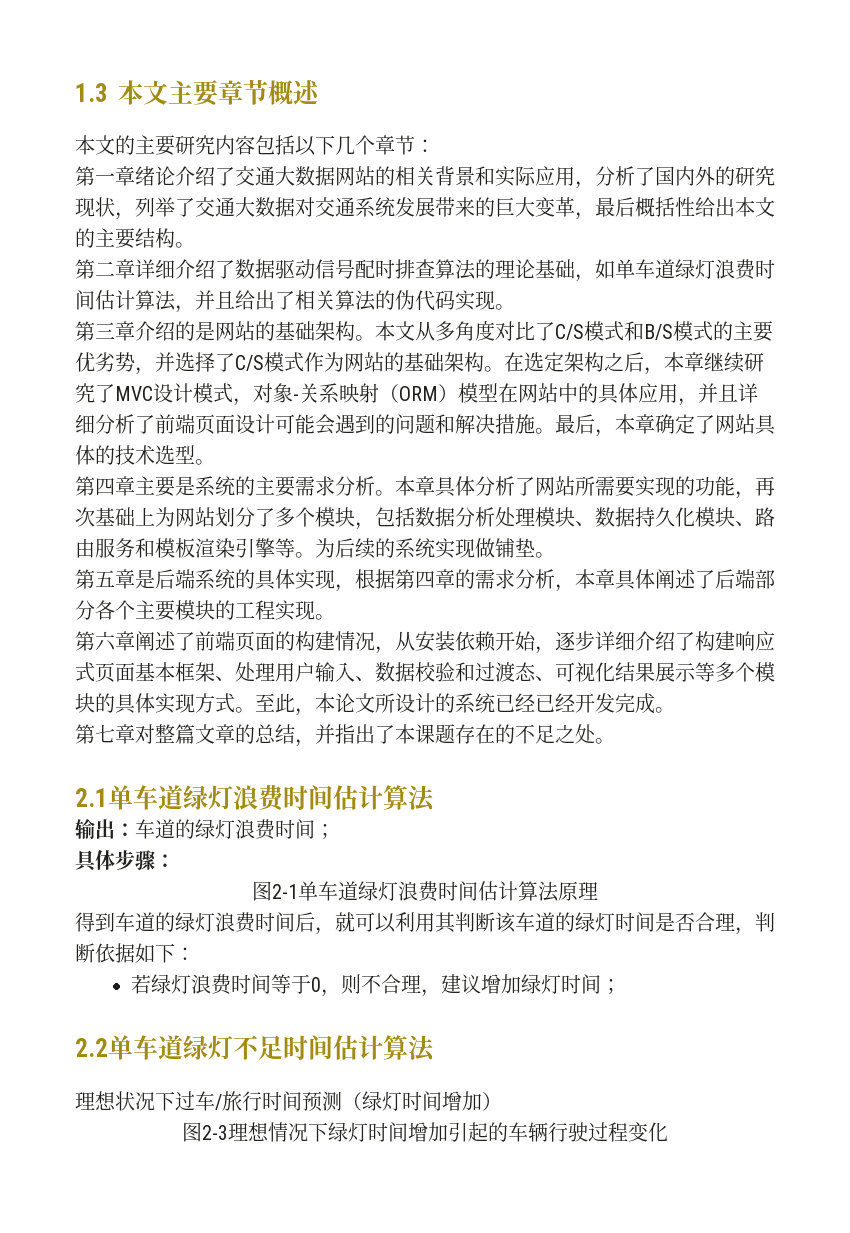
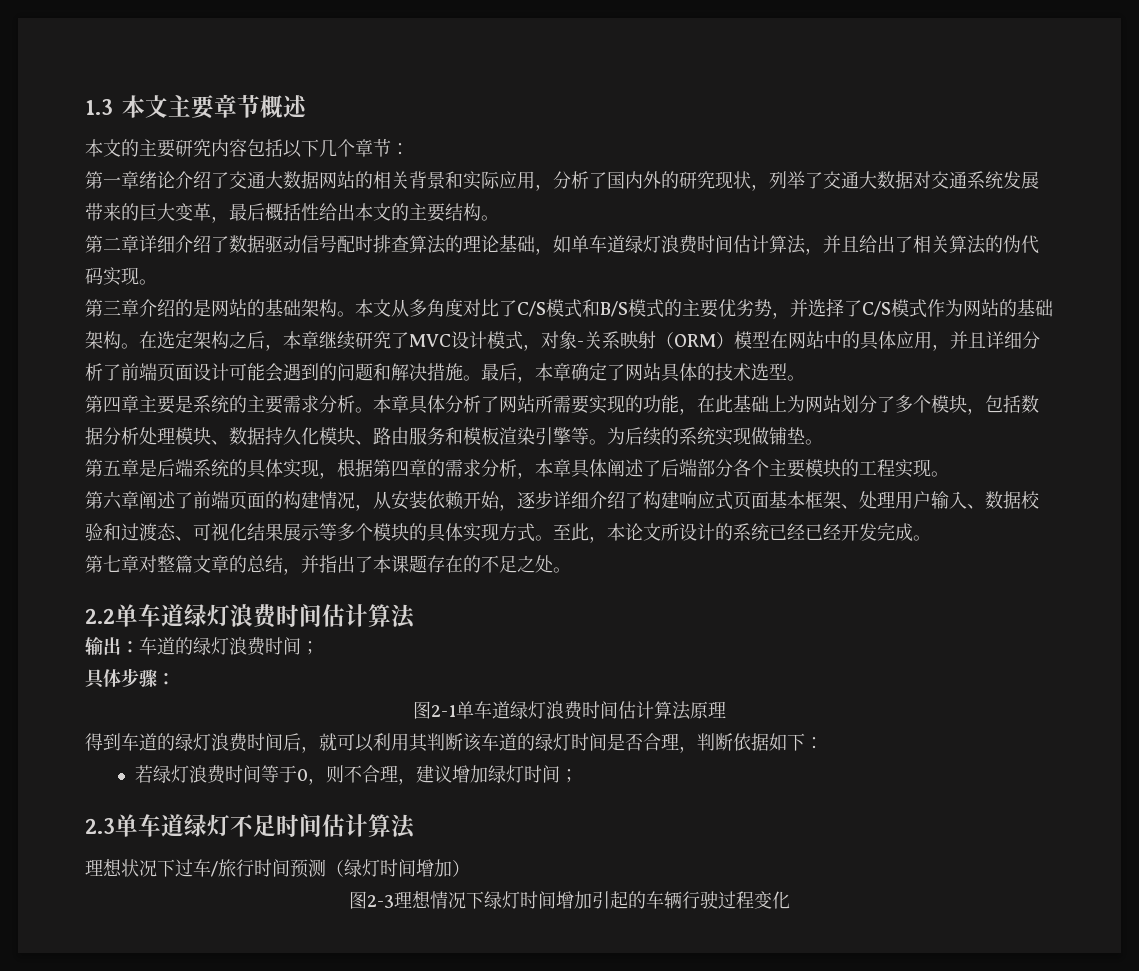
[755,476,775,496] [75,507,95,527] 再次 -> [697,395,733,413] 在此
[75,788,108,807] 2.1 -> [85,608,115,624] 2.2
[75,1038,108,1057] 2.2 -> [85,818,115,834] 2.3

